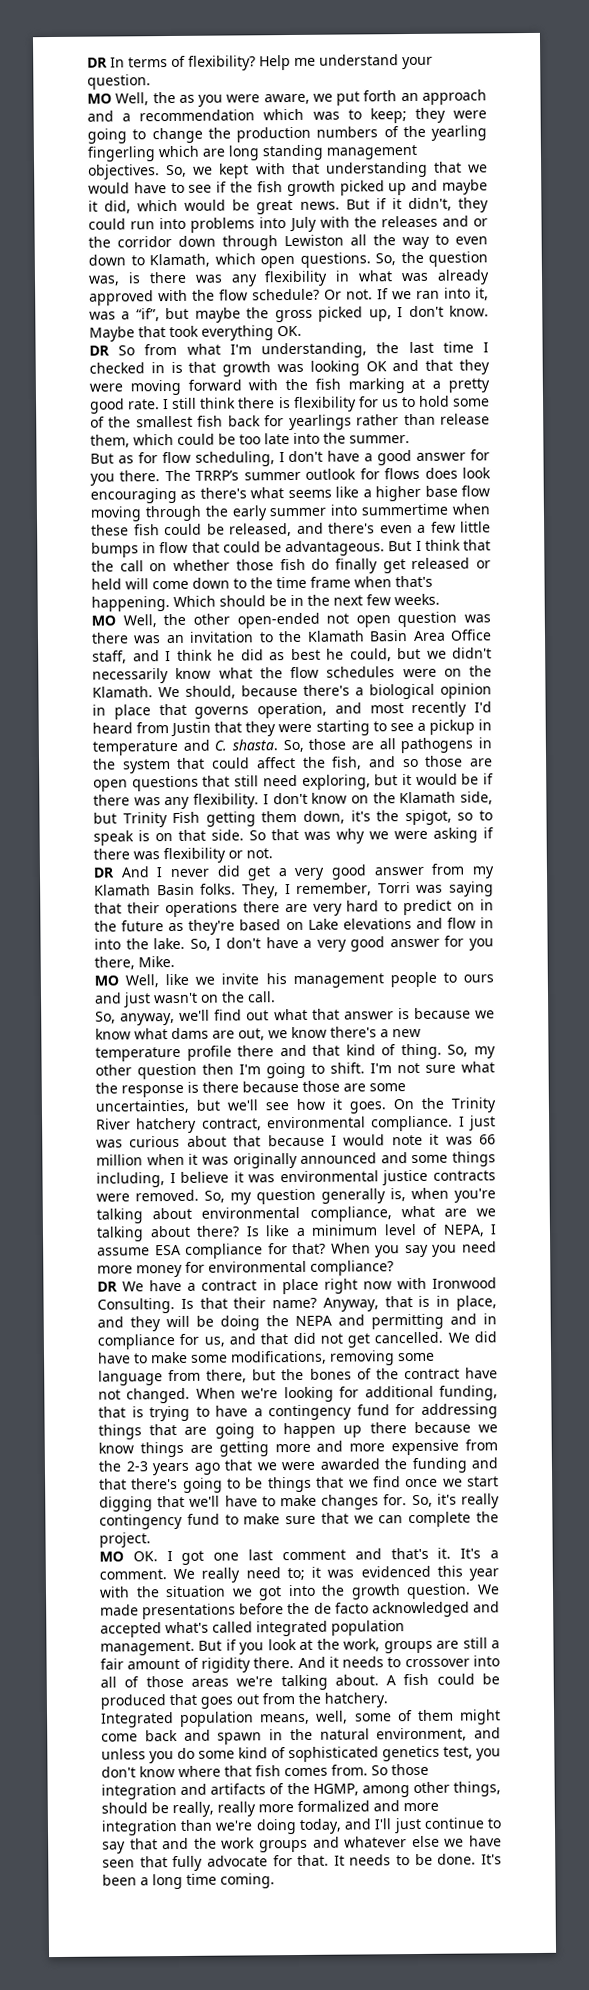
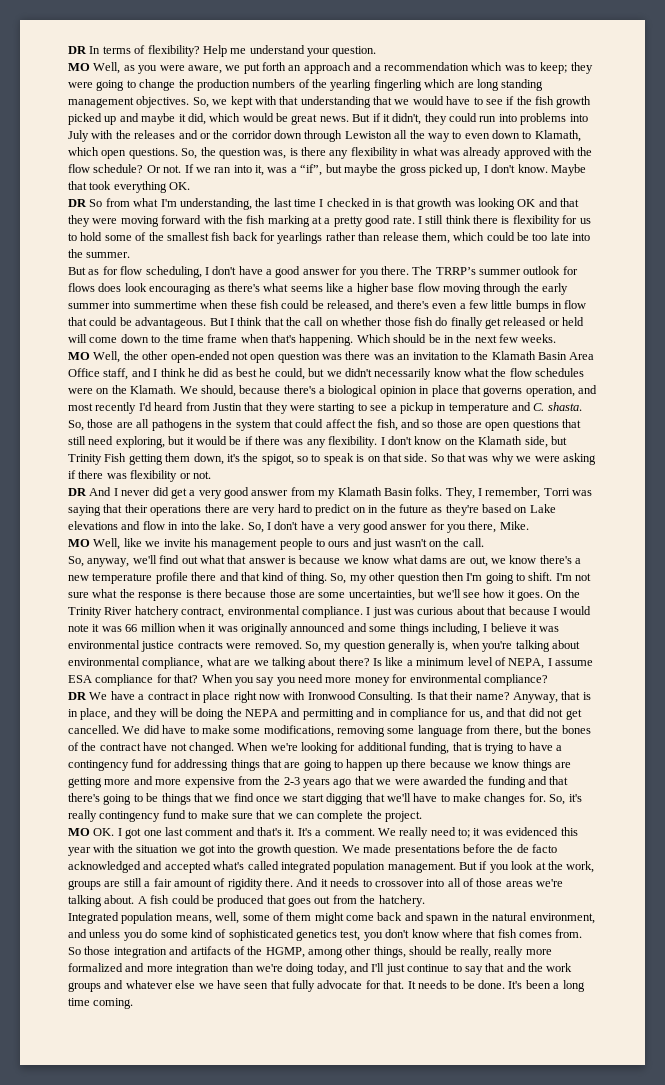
[152,91,176,104] the -> (121, 68) none
[194,274,223,283] was -> (326, 151) none

